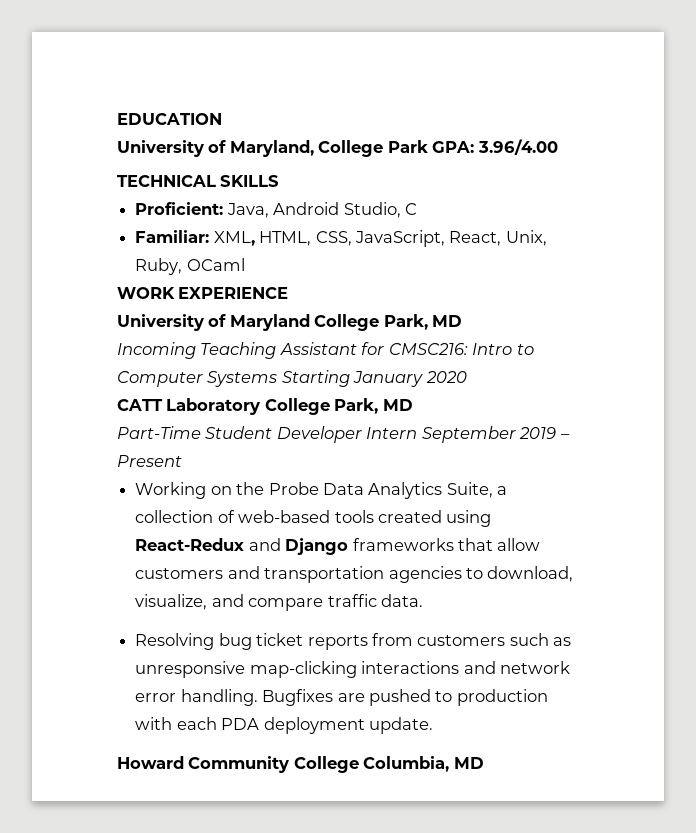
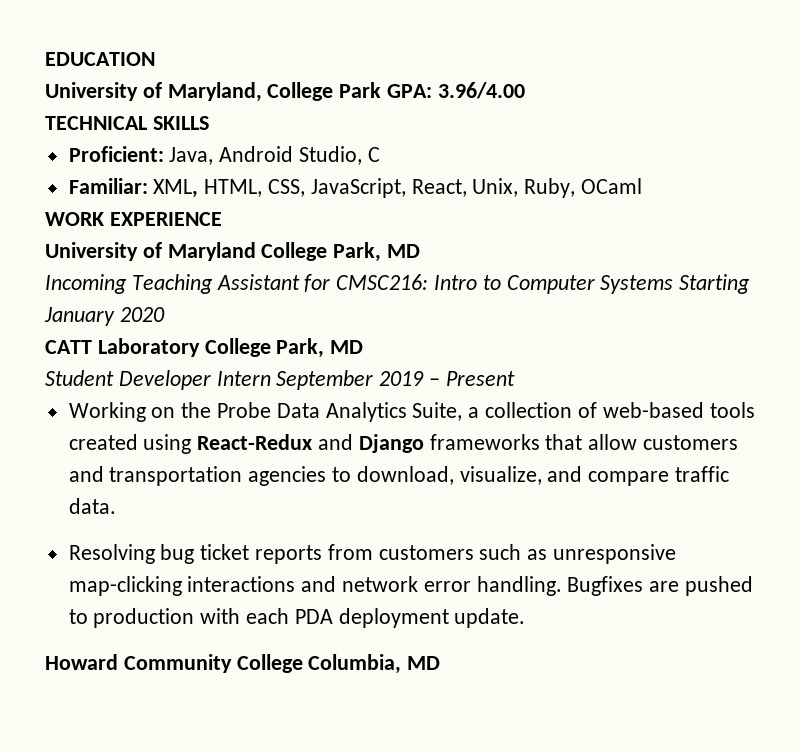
[117,426,201,439] Part-Time -> (364, 347) none

